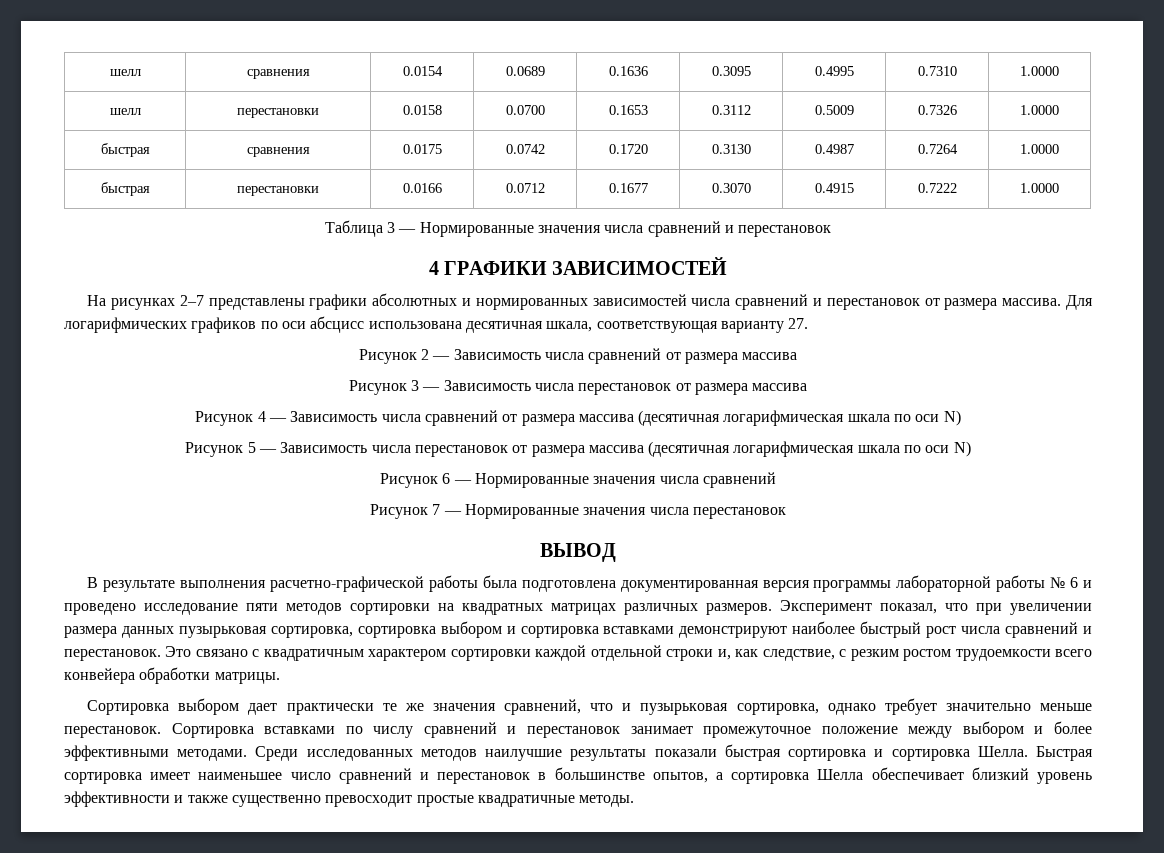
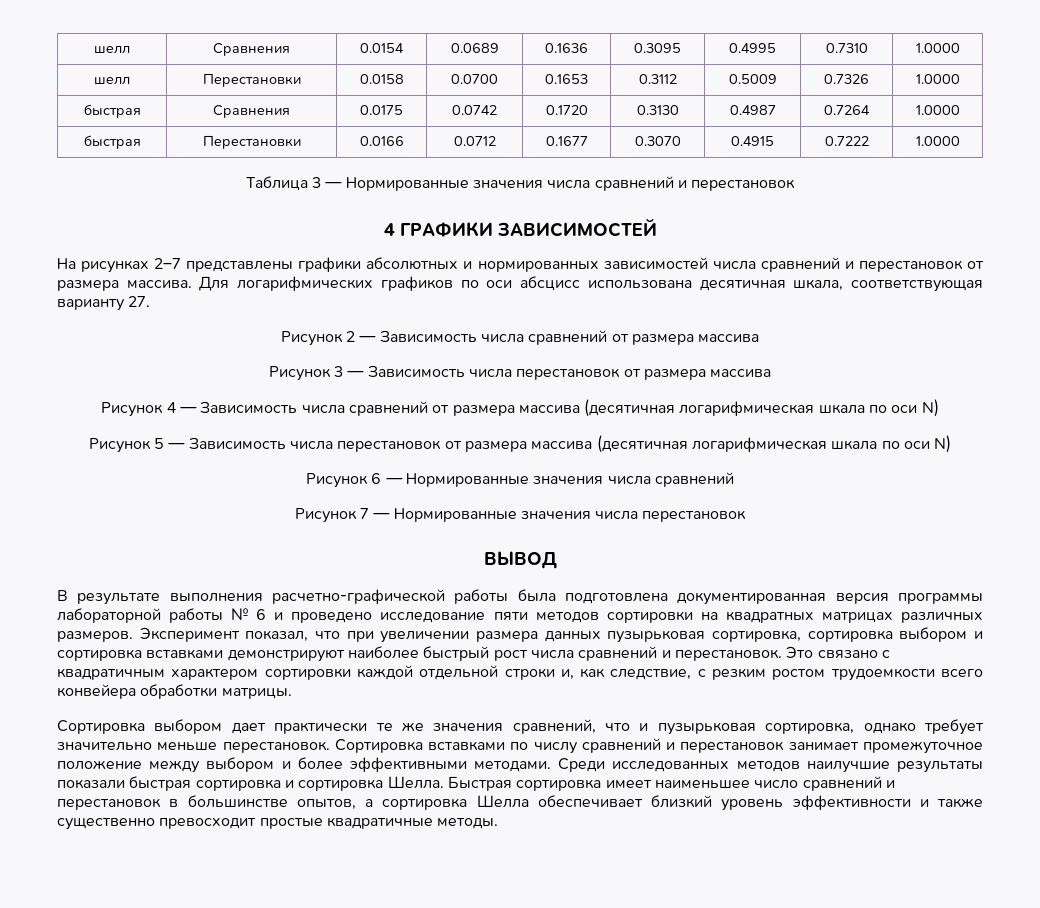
[109,69,141,76] [246,69,310,79] шелл | сравнения -> [94,46,130,54] [213,43,290,56] шелл | Сравнения
[237,108,319,118] перестановки -> [202,73,301,87] Перестановки
[246,147,310,157] сравнения -> [213,105,290,118] Сравнения
[237,186,319,196] перестановки -> [202,135,301,149] Перестановки

